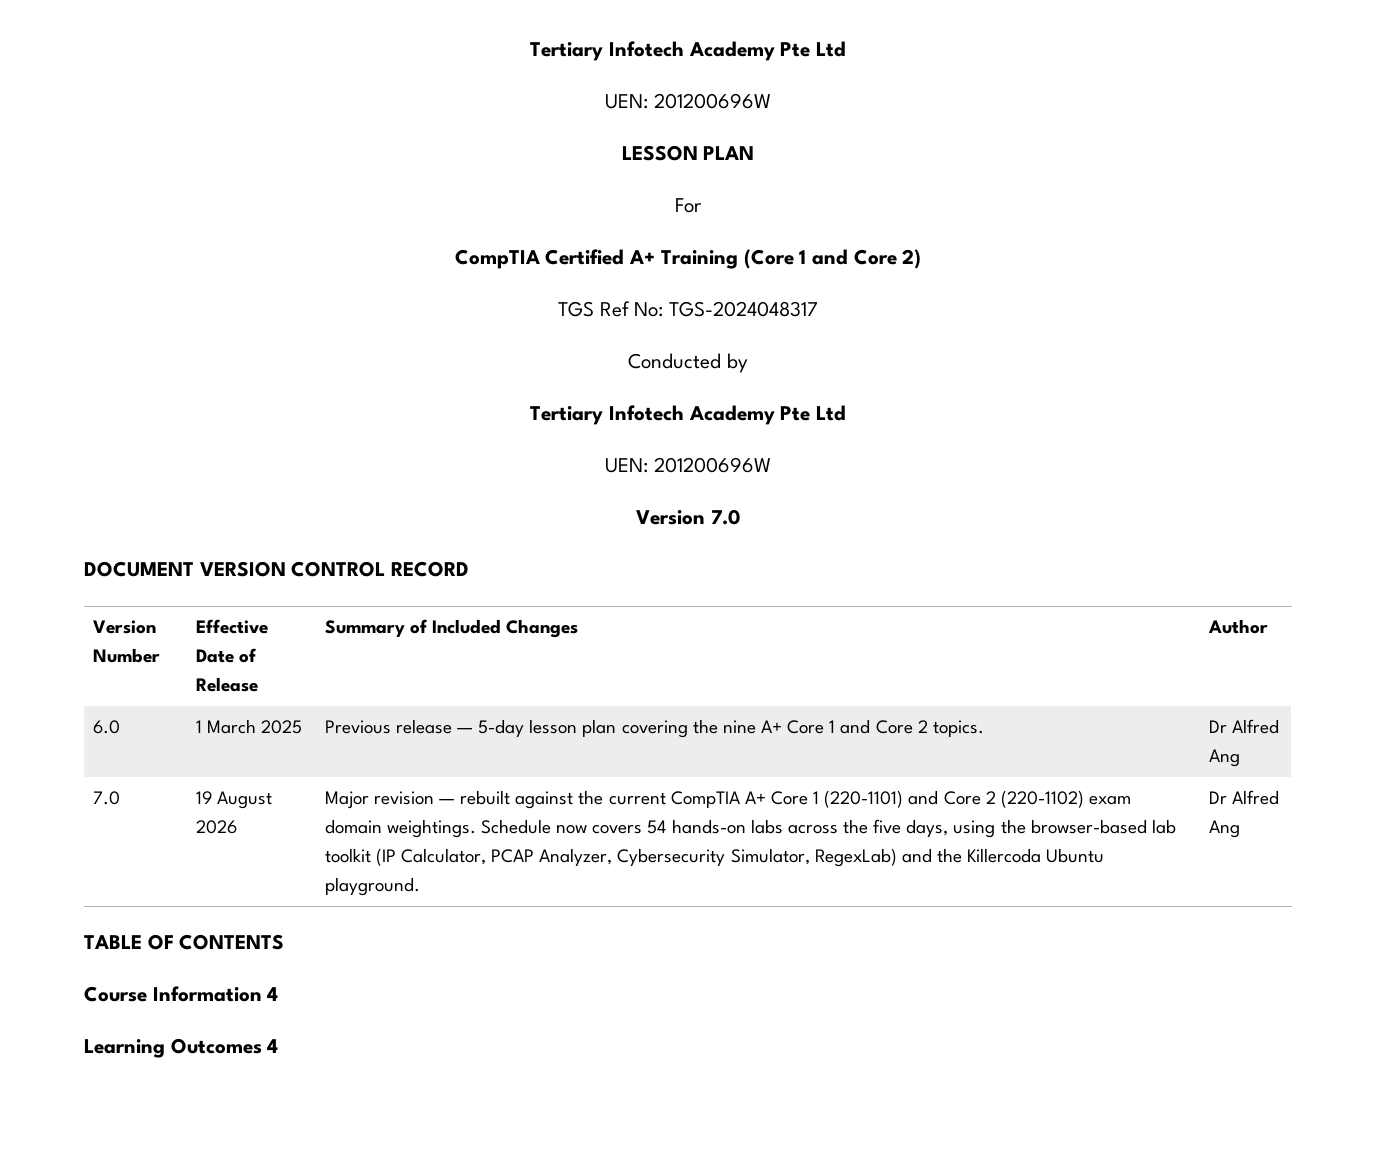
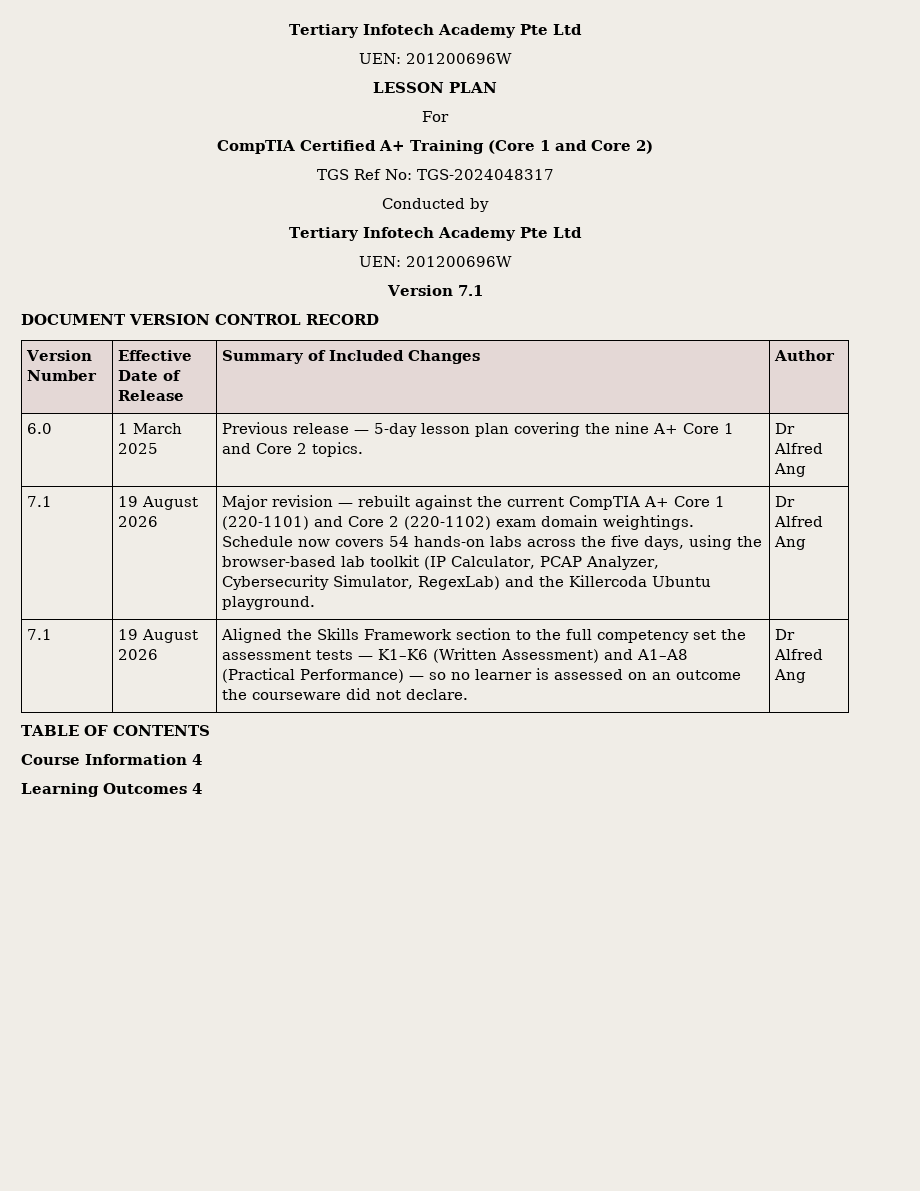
[710,509,740,525] 7.0 -> [457,285,483,296] 7.1
[92,791,120,805] 7.0 -> [26,496,52,507] 7.1
(1240, 829) none -> [26,629,52,640] [117,629,198,643] [117,649,158,660] [220,628,746,643] [221,648,688,663] [221,668,741,683] [221,688,468,700] [774,629,795,640] [773,649,823,660] [773,669,806,683] // 7.1 | 19 August 2026 | Aligned the Skills Framework section to the full competency set the assessment tests — K1–K6 (Written Assessment) and A1–A8 (Practical Performance) — so no learner is assessed on an outcome the courseware did not declare. | Dr Alfred Ang

